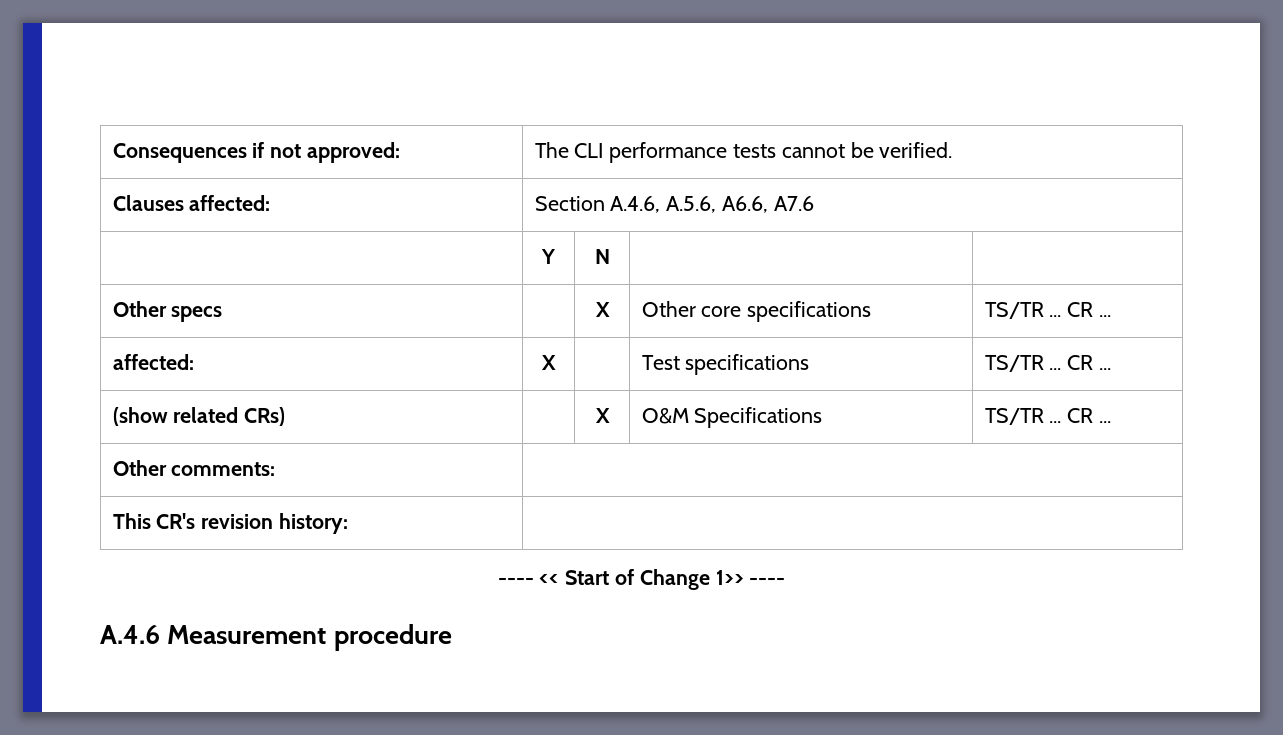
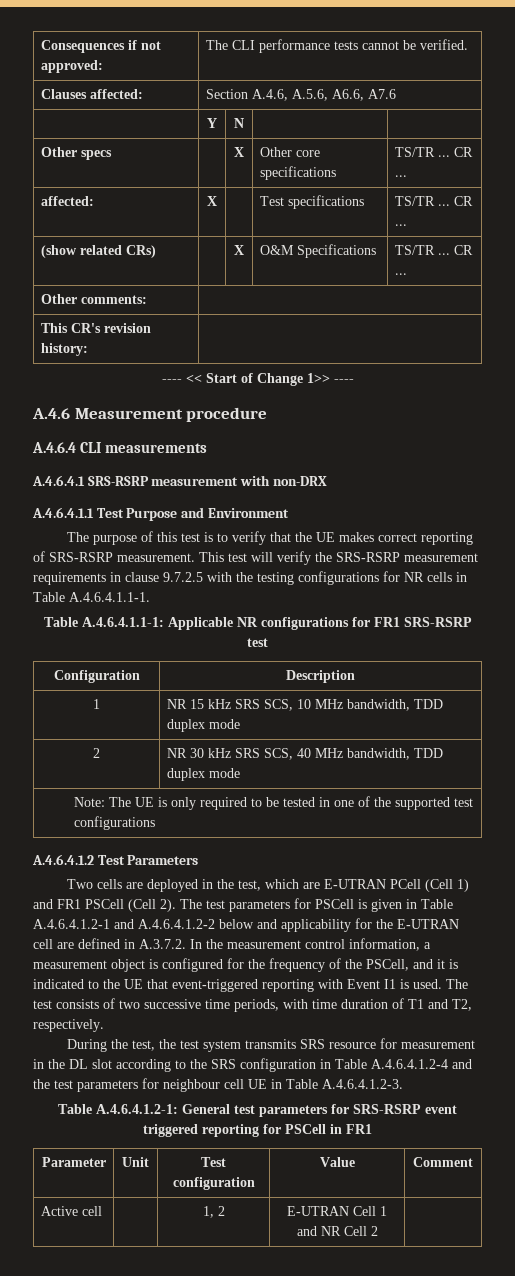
(452, 637) none -> [32,442,208,453] [32,475,327,486] [32,507,289,521] [67,531,474,545] [33,551,478,565] [33,571,467,585] [33,592,150,602] [43,617,472,630] [247,638,268,647] [53,670,140,683] [286,670,355,683] [93,699,100,709] [166,699,443,711] [166,719,240,732] [93,748,100,758] [166,748,443,760] [166,768,240,781] [74,796,474,810] [74,816,156,830] [32,854,199,865] [67,879,470,892] [33,898,453,912] [33,918,459,932] [33,938,431,951] [33,958,458,972] [33,979,468,992] [33,998,472,1012] [33,1019,104,1032] [67,1038,476,1052] [33,1058,472,1072] [33,1078,403,1092] [58,1104,457,1117] [143,1124,372,1137] [41,1157,106,1167] [122,1157,149,1167] [201,1157,226,1167] [172,1177,255,1190] [319,1157,355,1167] [413,1157,473,1167] [40,1206,102,1216] [202,1206,225,1218] [287,1206,387,1216] [296,1226,378,1236] // A.4.6.4 CLI measurements // A.4.6.4.1 SRS-RSRP measurement with non-DRX // A.4.6.4.1.1 Test Purpose and Environment // The purpose of this test is to verify that the UE makes correct reporting of SRS-RSRP measurement. This test will verify the SRS-RSRP measurement requirements in clause 9.7.2.5 with the testing configurations for NR cells in Table A.4.6.4.1.1-1. // Table A.4.6.4.1.1-1: Applicable NR configurations for FR1 SRS-RSRP test // Configuration | Description // 1 | NR 15 kHz SRS SCS, 10 MHz bandwidth, TDD duplex mode // 2 | NR 30 kHz SRS SCS, 40 MHz bandwidth, TDD duplex mode // Note: The UE is only required to be tested in one of the supported test configurations // A.4.6.4.1.2 Test Parameters // Two cells are deployed in the test, which are E-UTRAN PCell (Cell 1) and FR1 PSCell (Cell 2). The test parameters for PSCell is given in Table A.4.6.4.1.2-1 and A.4.6.4.1.2-2 below and applicability for the E-UTRAN cell are defined in A.3.7.2. In the measurement control information, a measurement object is configured for the frequency of the PSCell, and it is indicated to the UE that event-triggered reporting with Event I1 is used. The test consists of two successive time periods, with time duration of T1 and T2, respectively. // During the test, the test system transmits SRS resource for measurement in the DL slot according to the SRS configuration in Table A.4.6.4.1.2-4 and the test parameters for neighbour cell UE in Table A.4.6.4.1.2-3. // Table A.4.6.4.1.2-1: General test parameters for SRS-RSRP event triggered reporting for PSCell in FR1 // Parameter | Unit | Test configuration | Value | Comment // Active cell | | 1, 2 | E-UTRAN Cell 1 and NR Cell 2 |

